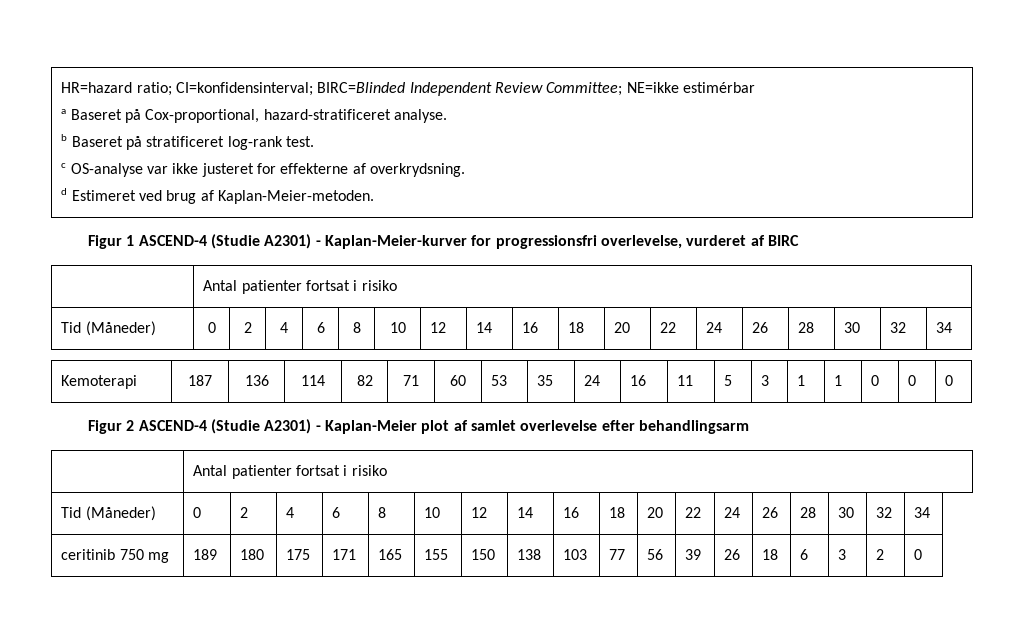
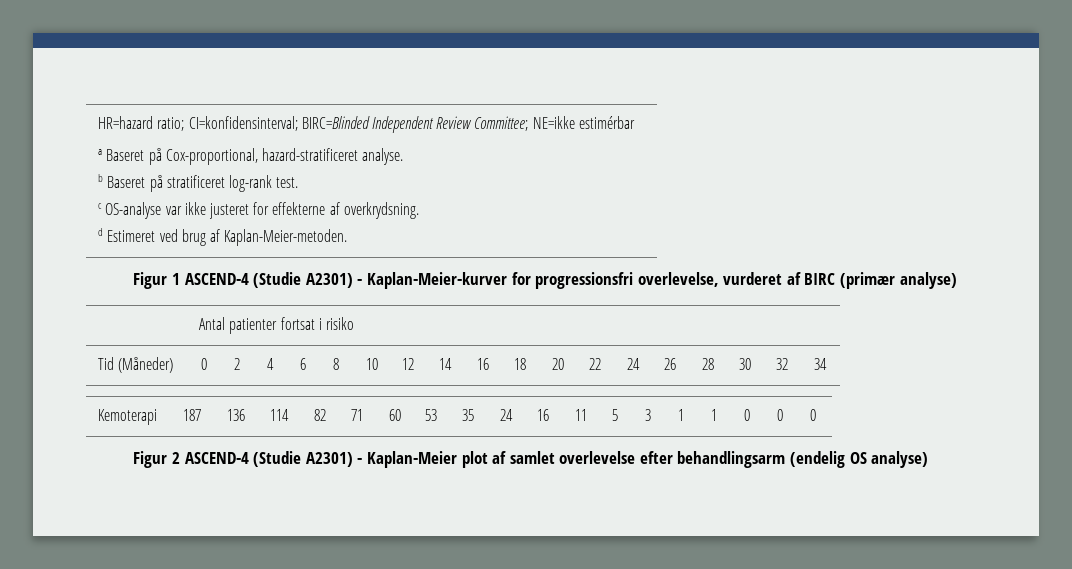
(799, 240) none -> [840,272,957,289] (primær analyse)
[193,465,387,479] [61,506,156,521] [193,507,202,518] [240,507,249,518] [286,507,295,518] [332,507,341,518] [378,507,387,518] [424,507,441,518] [471,507,488,518] [517,507,534,518] [563,507,580,518] [609,507,626,518] [647,507,664,518] [685,507,702,518] [724,507,741,518] [762,507,779,518] [800,507,817,518] [838,507,855,518] [876,507,893,518] [914,507,931,518] [61,549,170,563] [193,549,218,560] [240,549,265,560] [286,549,311,560] [332,549,357,560] [378,549,403,560] [424,549,449,560] [471,549,496,560] [517,549,542,560] [563,549,588,560] [609,549,626,560] [647,549,664,560] [685,549,702,560] [724,549,741,560] [762,549,779,560] [800,549,809,560] [838,549,847,560] [876,549,885,560] [914,549,923,560] // | Antal patienter fortsat i risiko // Tid (Måneder) | 0 | 2 | 4 | 6 | 8 | 10 | 12 | 14 | 16 | 18 | 20 | 22 | 24 | 26 | 28 | 30 | 32 | 34 // ceritinib 750 mg | 189 | 180 | 175 | 171 | 165 | 155 | 150 | 138 | 103 | 77 | 56 | 39 | 26 | 18 | 6 | 3 | 2 | 0 -> [790,451,929,468] (endelig OS analyse)

